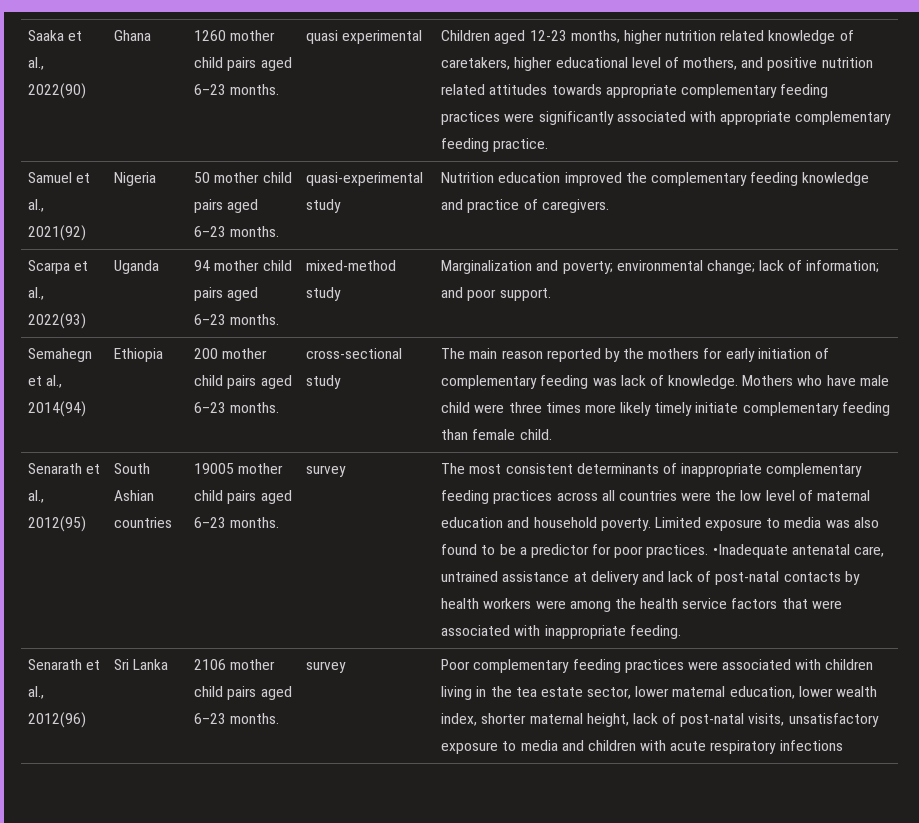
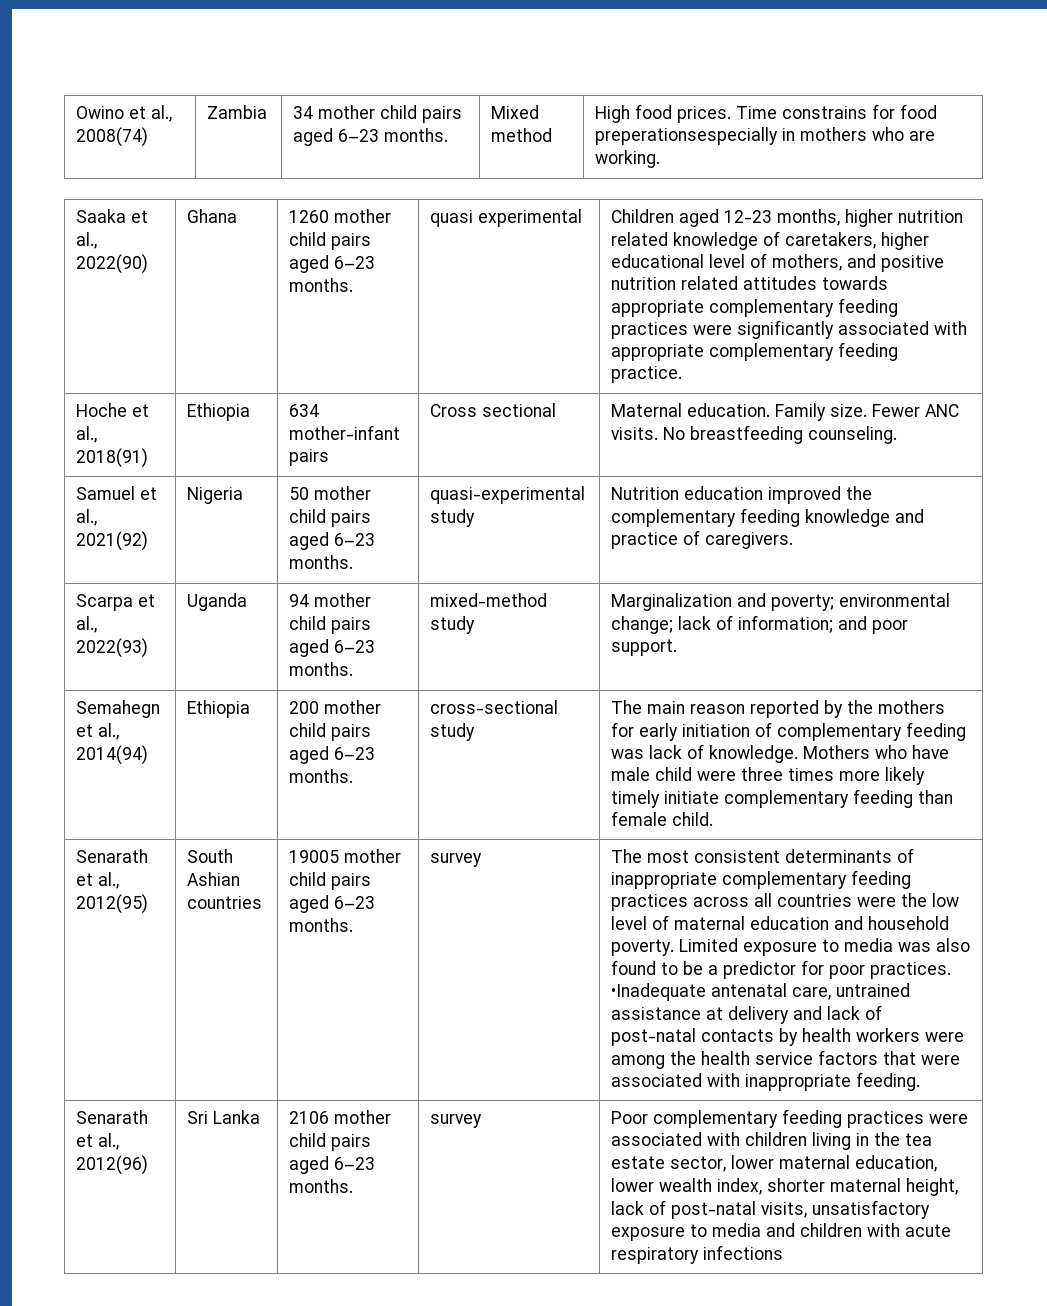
(28, 35) none -> [76,105,173,122] [76,127,149,147] [207,105,268,119] [293,105,463,123] [293,128,449,146] [491,105,540,119] [491,128,553,142] [595,104,938,123] [595,127,936,145] [595,150,661,168] Owino et al., 2008(74) | Zambia | 34 mother child pairs aged 6–23 months. | Mixed method | High food prices. Time constrains for food preperationsespecially in mothers who are working. //
(549, 145) none -> [76,403,150,417] [76,426,98,443] [76,448,149,468] [187,403,251,421] [289,404,320,417] [289,425,401,440] [289,449,330,466] [430,403,557,417] [611,403,960,421] [611,425,898,444] // Hoche et al., 2018(91) | Ethiopia | 634 mother-infant pairs | Cross sectional | Maternal education. Family size. Fewer ANC visits. No breastfeeding counseling.

